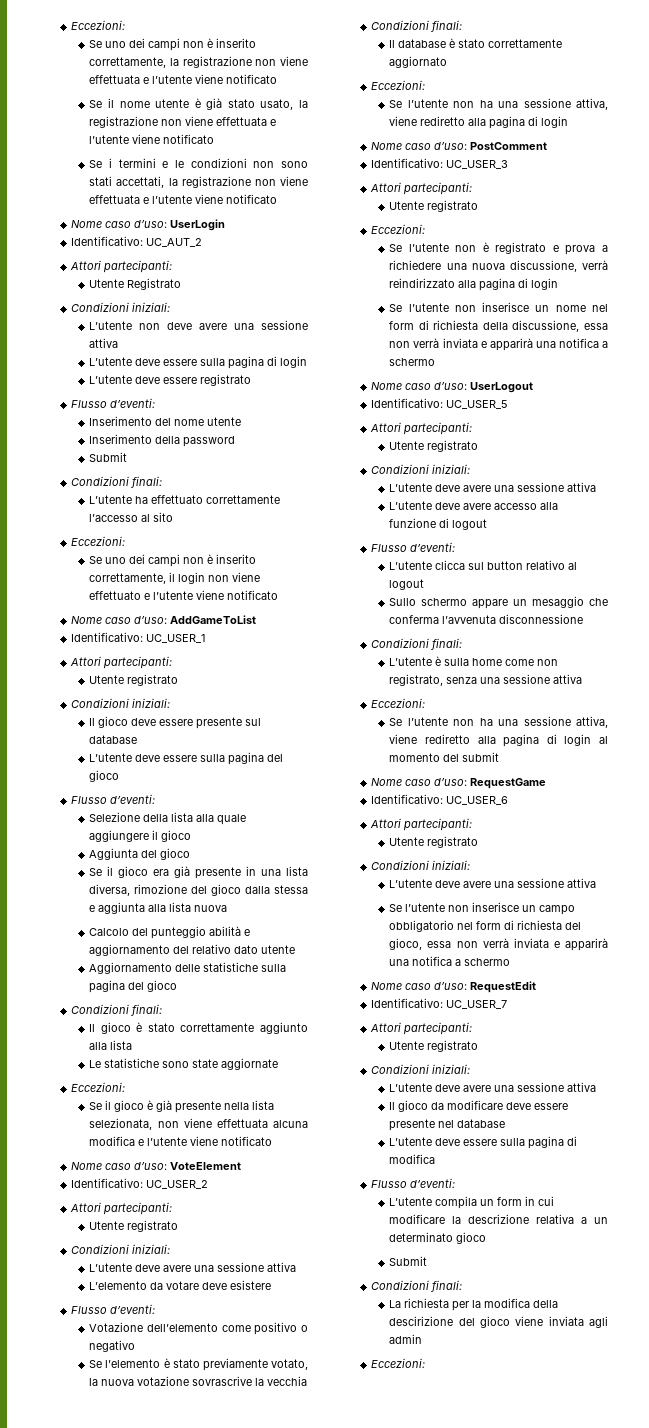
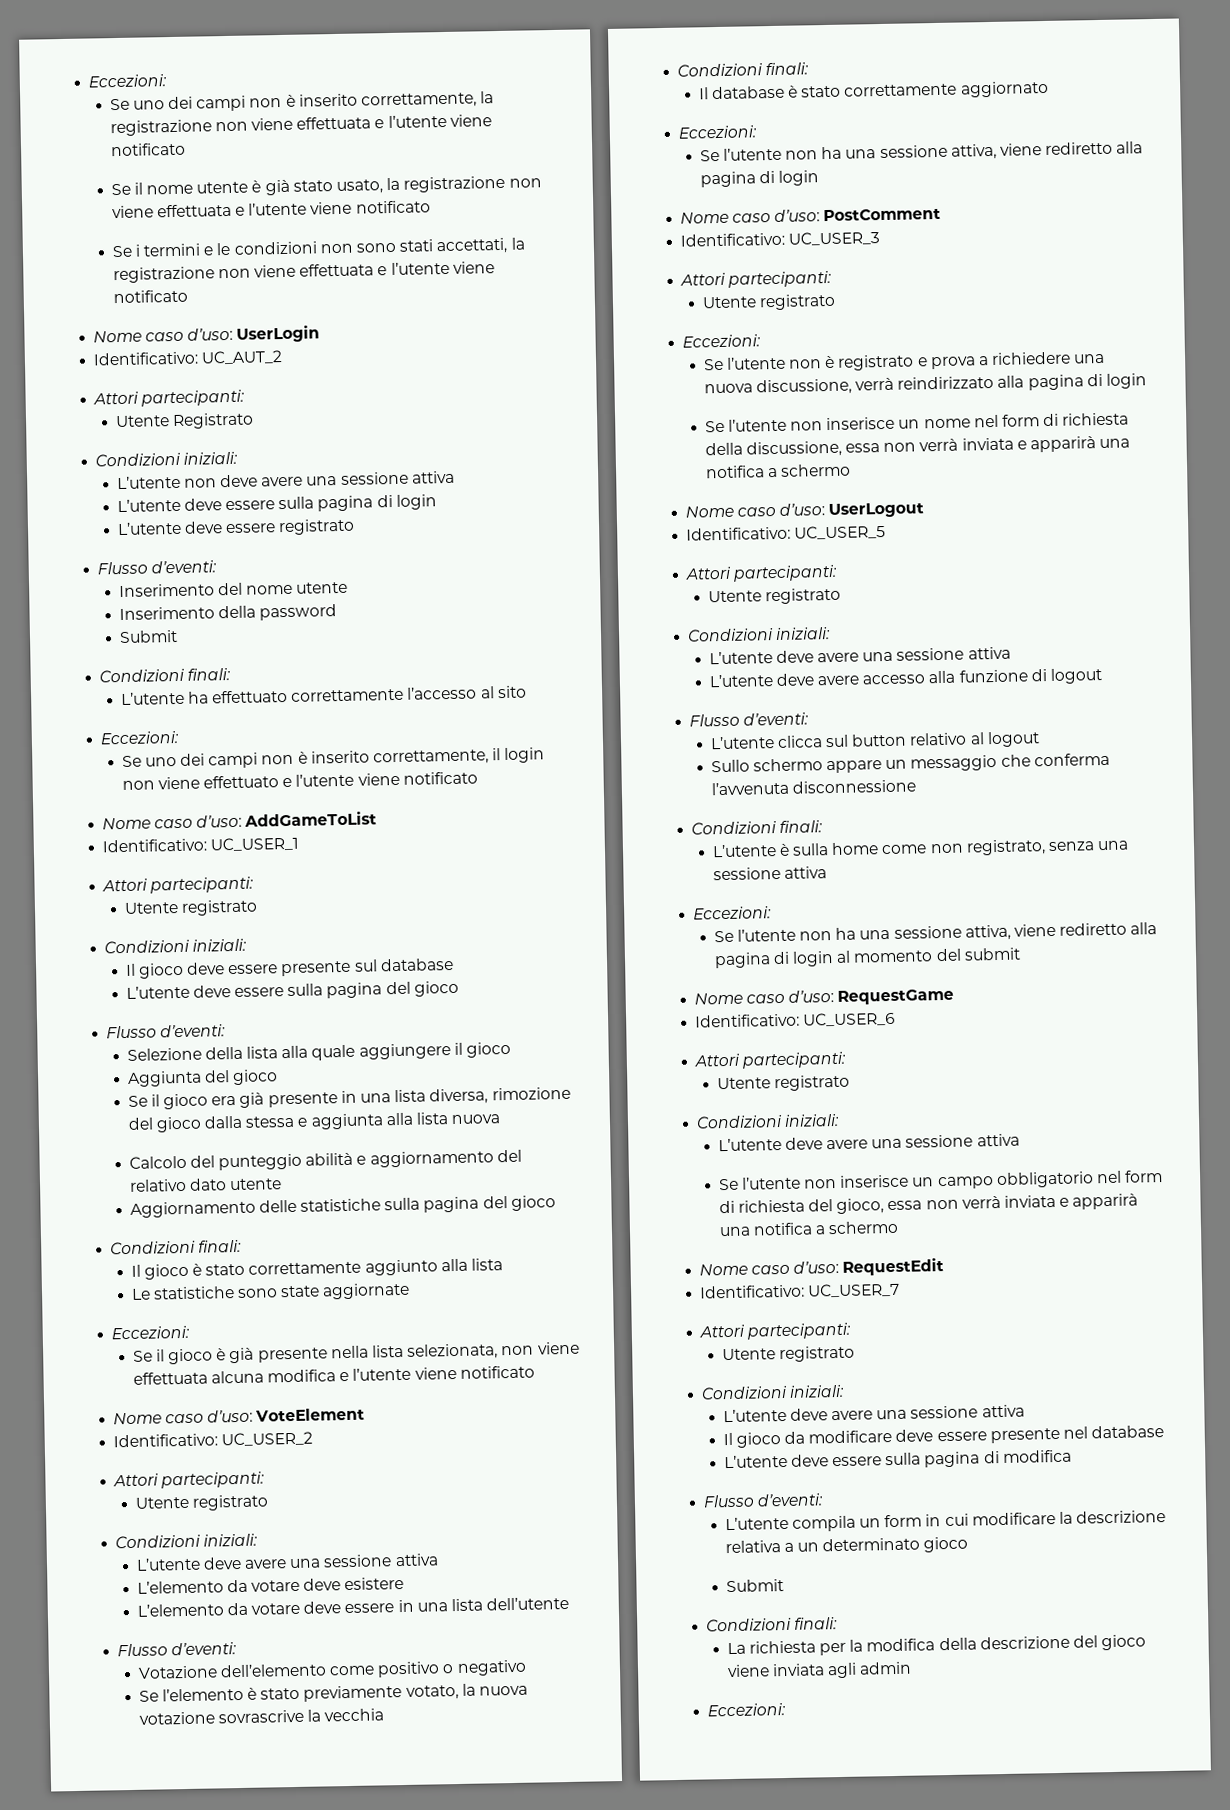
(272, 1285) none -> [136,1596,570,1617] // L’elemento da votare deve essere in una lista dell’utente
[532,596,585,608] mesaggio -> [910,754,998,772] messaggio
[389,1316,454,1326] descirizione -> [979,1635,1070,1650] descrizione

